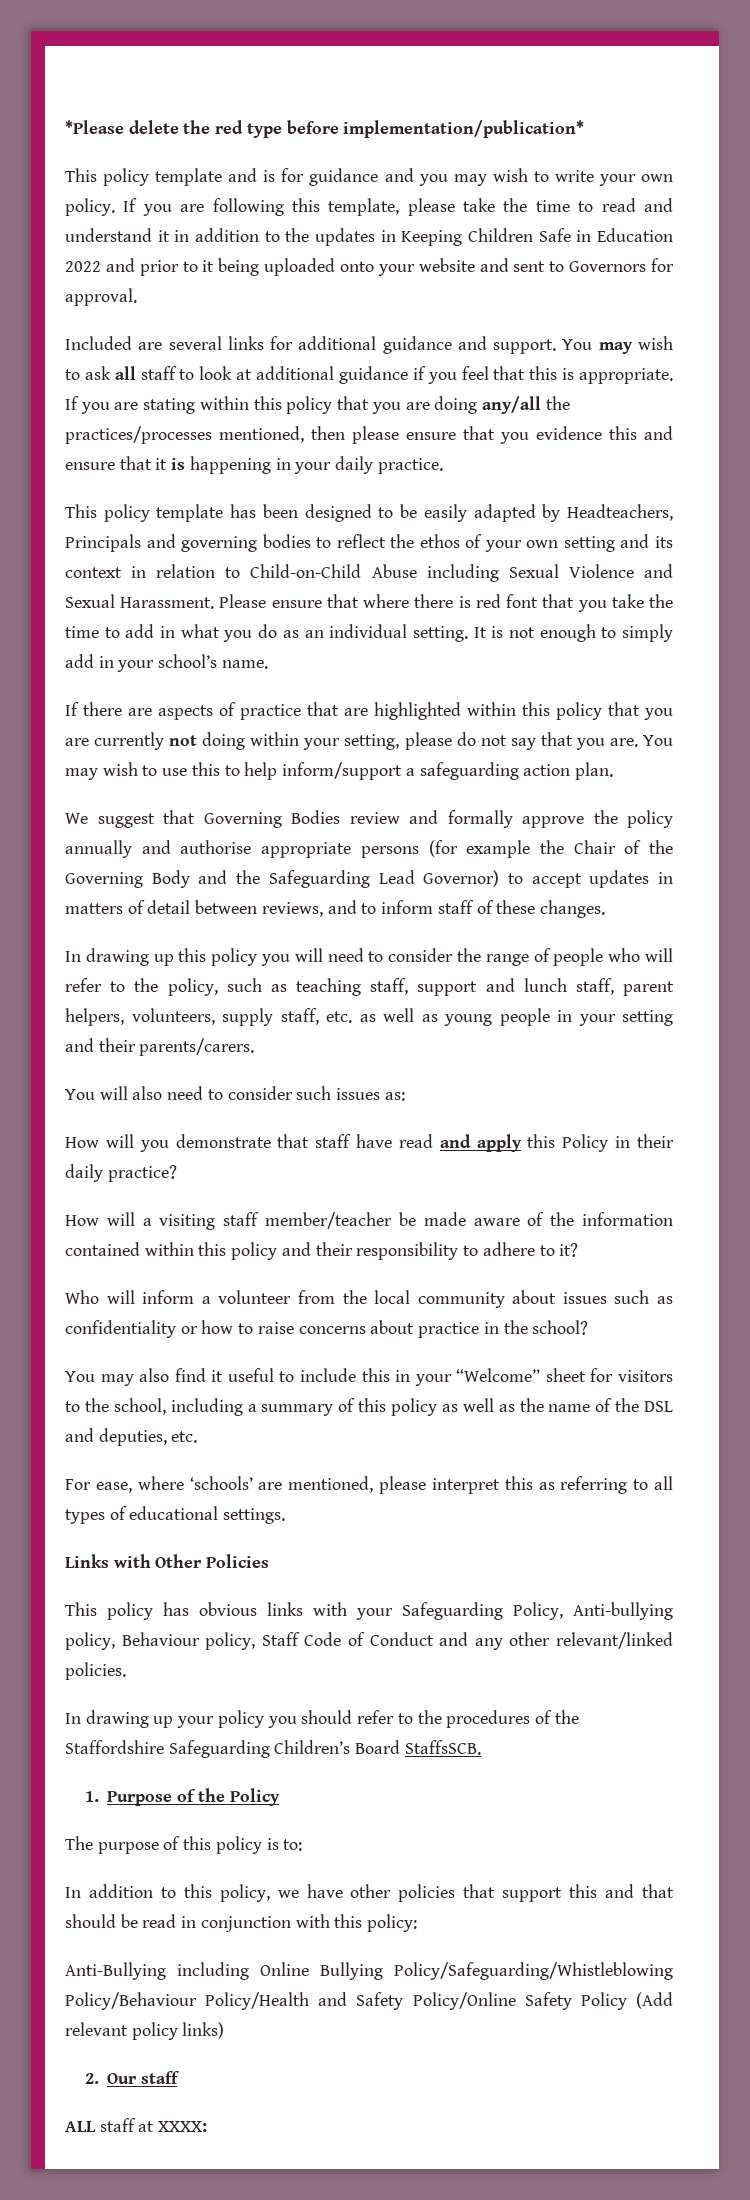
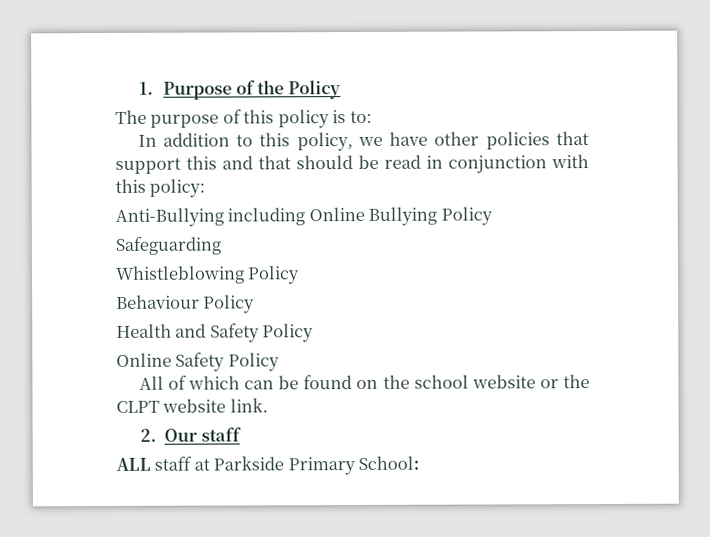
[65,120,585,138] [65,168,673,186] [65,198,674,216] [65,228,674,246] [65,258,674,276] [65,288,137,306] [65,336,673,354] [65,366,674,384] [65,396,570,414] [65,426,673,444] [65,456,443,474] [65,504,674,522] [65,534,674,552] [65,564,673,582] [65,594,674,612] [65,624,673,642] [65,654,268,672] [65,702,673,720] [65,732,673,750] [65,762,613,780] [65,810,673,828] [65,840,673,858] [65,870,673,888] [65,900,605,918] [65,948,673,966] [65,978,675,996] [65,1008,673,1026] [65,1038,255,1056] [65,1086,405,1101] [65,1134,674,1152] [65,1164,177,1182] [65,1212,673,1230] [65,1242,579,1260] [65,1290,673,1308] [65,1320,589,1338] [65,1368,673,1386] [65,1398,673,1416] [65,1428,198,1446] [65,1476,673,1494] [65,1506,286,1524] [65,1554,270,1568] [65,1602,673,1620] [65,1632,674,1650] [65,1662,126,1680] [65,1710,579,1728] [65,1740,481,1758] *Please delete the red type before implementation/publication* // This policy template and is for guidance and you may wish to write your own policy. If you are following this template, please take the time to read and understand it in addition to the updates in Keeping Children Safe in Education 2022 and prior to it being uploaded onto your website and sent to Governors for approval. // Included are several links for additional guidance and support. You may wish to ask all staff to look at additional guidance if you feel that this is appropriate. If you are stating within this policy that you are doing any/all the practices/processes mentioned, then please ensure that you evidence this and ensure that it is happening in your daily practice. // This policy template has been designed to be easily adapted by Headteachers, Principals and governing bodies to reflect the ethos of your own setting and its context in relation to Child-on-Child Abuse including Sexual Violence and Sexual Harassment. Please ensure that where there is red font that you take the time to add in what you do as an individual setting. It is not enough to simply add in your school’s name. // If there are aspects of practice that are highlighted within this policy that you are currently not doing within your setting, please do not say that you are. You may wish to use this to help inform/support a safeguarding action plan. // We suggest that Governing Bodies review and formally approve the policy annually and authorise appropriate persons (for example the Chair of the Governing Body and the Safeguarding Lead Governor) to accept updates in matters of detail between reviews, and to inform staff of these changes. // In drawing up this policy you will need to consider the range of people who will refer to the policy, such as teaching staff, support and lunch staff, parent helpers, volunteers, supply staff, etc. as well as young people in your setting and their parents/carers. // You will also need to consider such issues as: // How will you demonstrate that staff have read and apply this Policy in their daily practice? // How will a visiting staff member/teacher be made aware of the information contained within this policy and their responsibility to adhere to it? // Who will inform a volunteer from the local community about issues such as confidentiality or how to raise concerns about practice in the school? // You may also find it useful to include this in your “Welcome” sheet for visitors to the school, including a summary of this policy as well as the name of the DSL and deputies, etc. // For ease, where ‘schools’ are mentioned, please interpret this as referring to all types of educational settings. // Links with Other Policies // This policy has obvious links with your Safeguarding Policy, Anti-bullying policy, Behaviour policy, Staff Code of Conduct and any other relevant/linked policies. // In drawing up your policy you should refer to the procedures of the Staffordshire Safeguarding Children’s Board StaffsSCB. // -> (139, 88) none
[394,1962,673,1980] [65,1992,673,2010] [65,2022,225,2040] Policy/Safeguarding/Whistleblowing Policy/Behaviour Policy/Health and Safety Policy/Online Safety Policy (Add relevant policy links) -> [440,206,493,226] [115,236,221,255] [115,265,301,285] [116,294,256,314] [116,323,315,343] [116,352,280,372] [138,374,590,390] [116,398,268,413] Policy // Safeguarding // Whistleblowing Policy // Behaviour Policy // Health and Safety Policy // Online Safety Policy // All of which can be found on the school website or the CLPT website link.
[158,2121,208,2132] XXXX: -> [213,455,421,476] Parkside Primary School:

